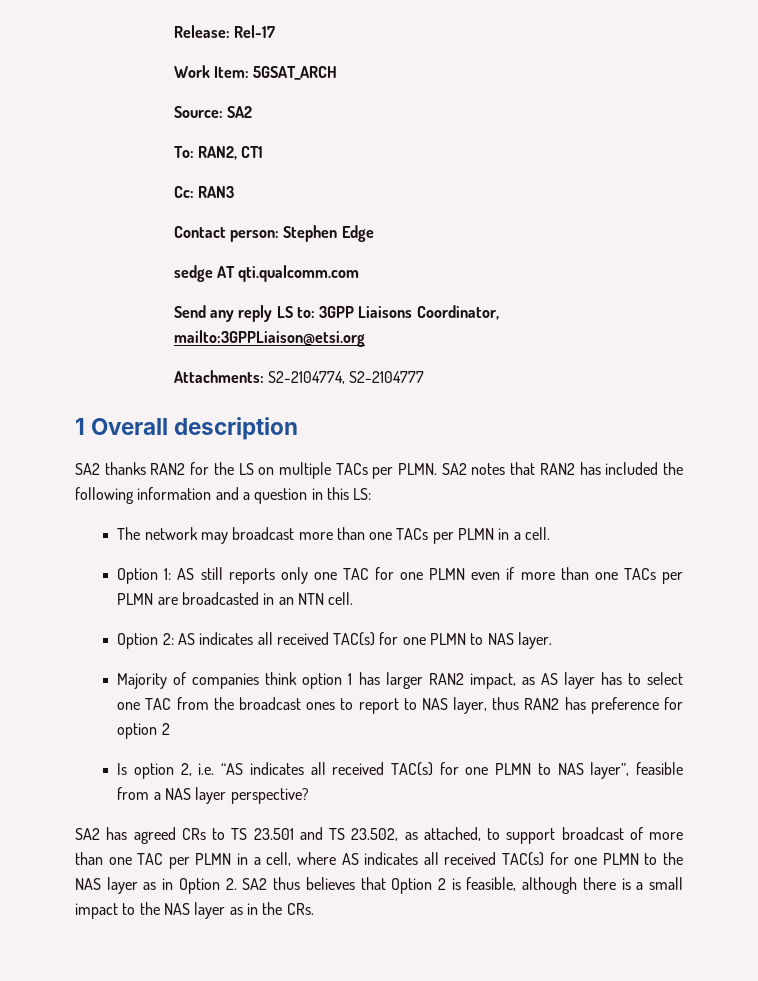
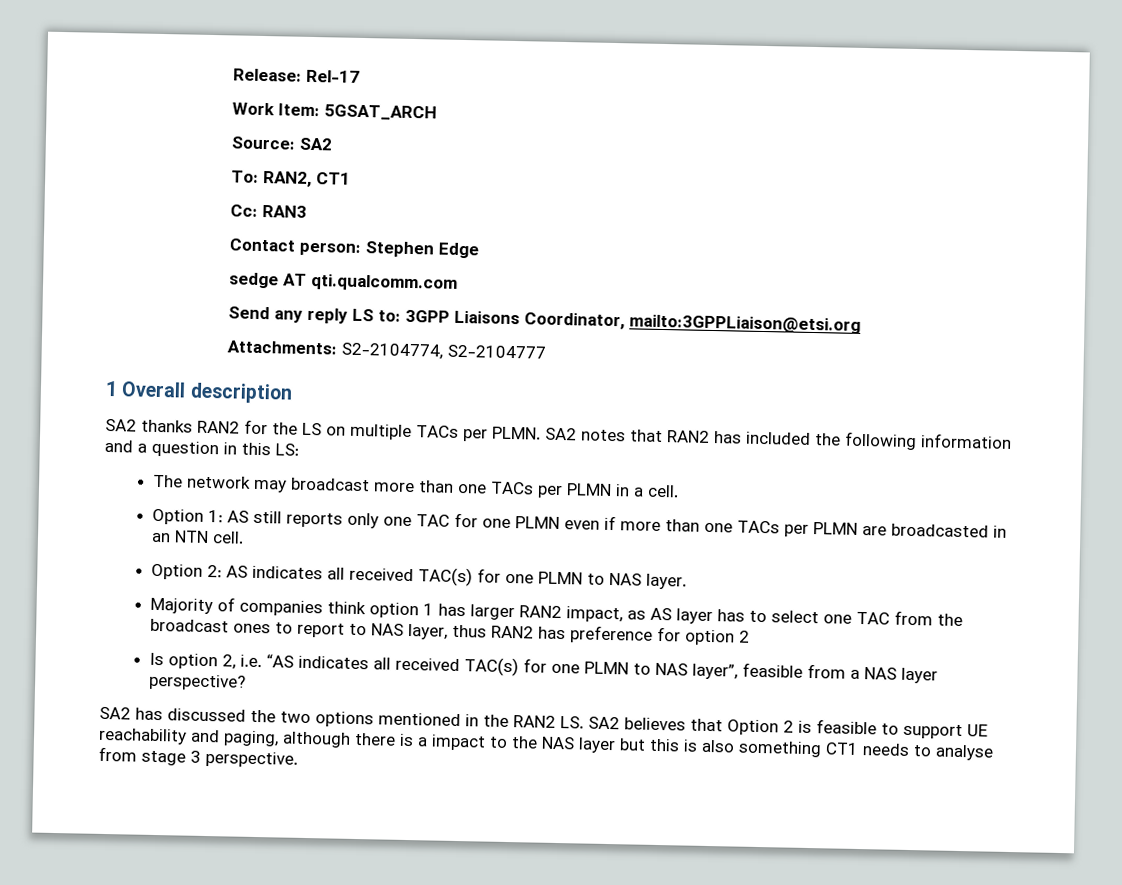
[133,827,683,844] [75,852,683,869] [75,877,301,894] agreed CRs to TS 23.501 and TS 23.502, as attached, to support broadcast of more than one TAC per PLMN in a cell, where AS indicates all received TAC(s) for one PLMN to the NAS layer as in Option 2. SA2 thus -> [167,708,620,730] discussed the two options mentioned in the RAN2 LS. SA2
[466,877,517,891] feasible, -> [816,719,988,740] [98,727,279,747] feasible to support UE reachability and paging,
[649,877,683,890] small -> (428, 742) none
[229,902,314,915] as in the CRs. -> [619,738,994,761] [98,746,298,768] but this is also something CT1 needs to analyse from stage 3 perspective.

